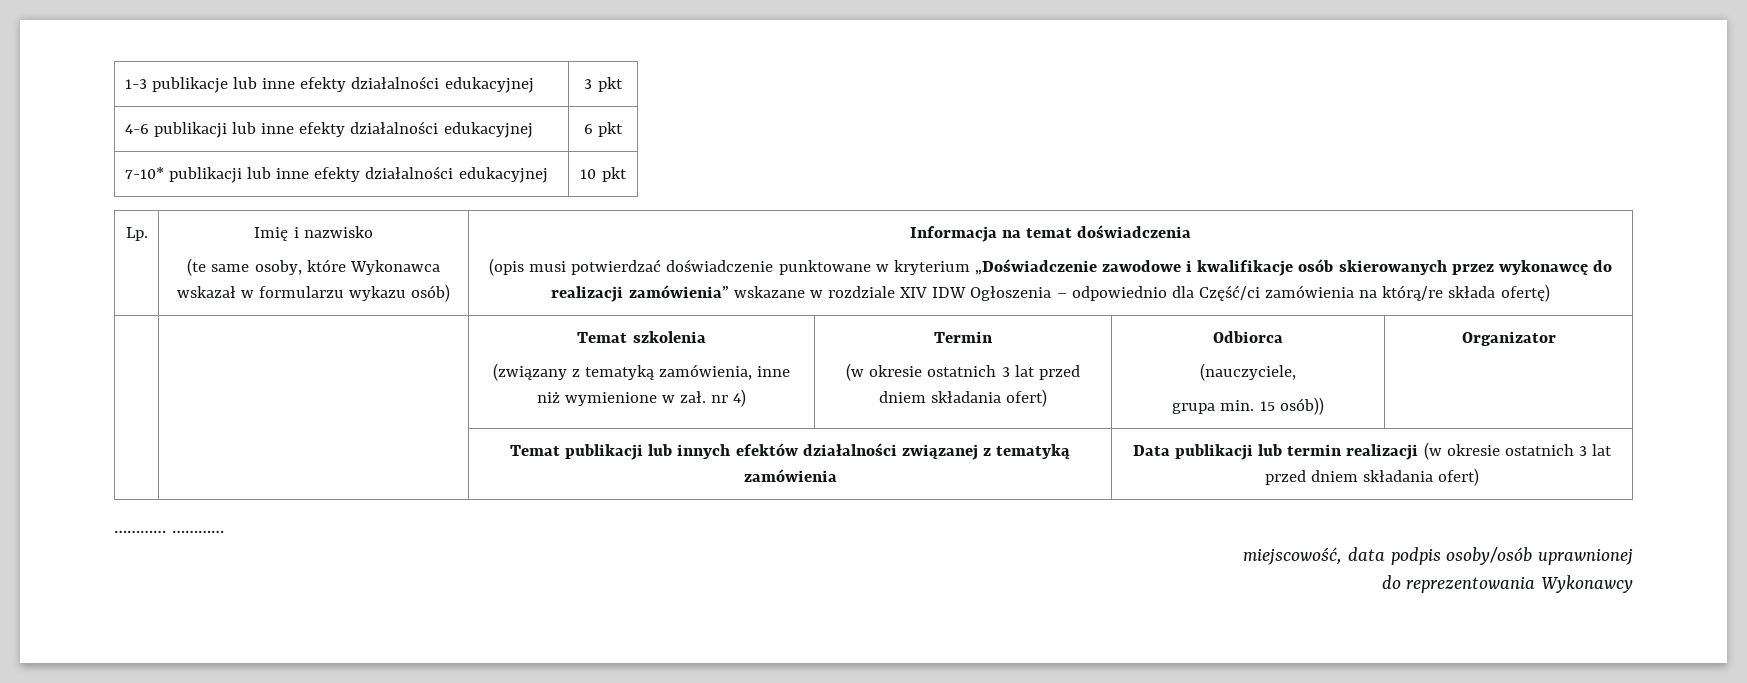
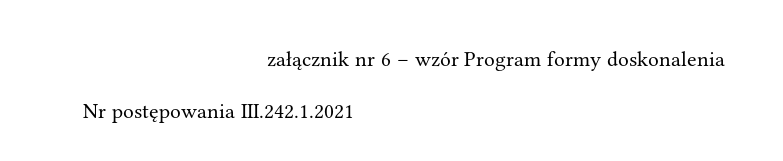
[124,76,534,93] [584,77,623,92] [124,121,533,138] [583,122,624,137] [124,166,548,183] [580,167,627,182] [125,227,148,241] [254,226,373,241] [187,258,440,276] [176,284,451,302] [909,225,1192,242] [489,258,1612,276] [551,284,1550,302] [577,331,706,343] [492,363,791,381] [536,389,747,407] [934,331,993,343] [846,363,1080,381] [878,389,1048,407] [1213,331,1283,343] [1200,363,1296,381] [1172,397,1324,415] [1461,331,1556,346] [509,443,1071,460] [743,469,837,482] [1132,442,1613,460] [1264,468,1480,486] [114,530,224,533] [1243,547,1634,565] [1381,575,1634,593] 1-3 publikacje lub inne efekty działalności edukacyjnej | 3 pkt // 4-6 publikacji lub inne efekty działalności edukacyjnej | 6 pkt // 7-10* publikacji lub inne efekty działalności edukacyjnej | 10 pkt // Lp. | Imię i nazwisko // (te same osoby, które Wykonawca wskazał w formularzu wykazu osób) | Informacja na temat doświadczenia // (opis musi potwierdzać doświadczenie punktowane w kryterium „Doświadczenie zawodowe i kwalifikacje osób skierowanych przez wykonawcę do realizacji zamówienia” wskazane w rozdziale XIV IDW Ogłoszenia – odpowiednio dla Część/ci zamówienia na którą/re składa ofertę) // | | Temat szkolenia // (związany z tematyką zamówienia, inne niż wymienione w zał. nr 4) | Termin // (w okresie ostatnich 3 lat przed dniem składania ofert) | Odbiorca // (nauczyciele, // grupa min. 15 osób)) | Organizator // | | Temat publikacji lub innych efektów działalności związanej z tematyką zamówienia | Data publikacji lub termin realizacji (w okresie ostatnich 3 lat przed dniem składania ofert) // ………… ………… // miejscowość, data podpis osoby/osób uprawnionej // do reprezentowania Wykonawcy -> [267,51,725,71] [83,104,354,123] załącznik nr 6 – wzór Program formy doskonalenia // Nr postępowania III.242.1.2021

